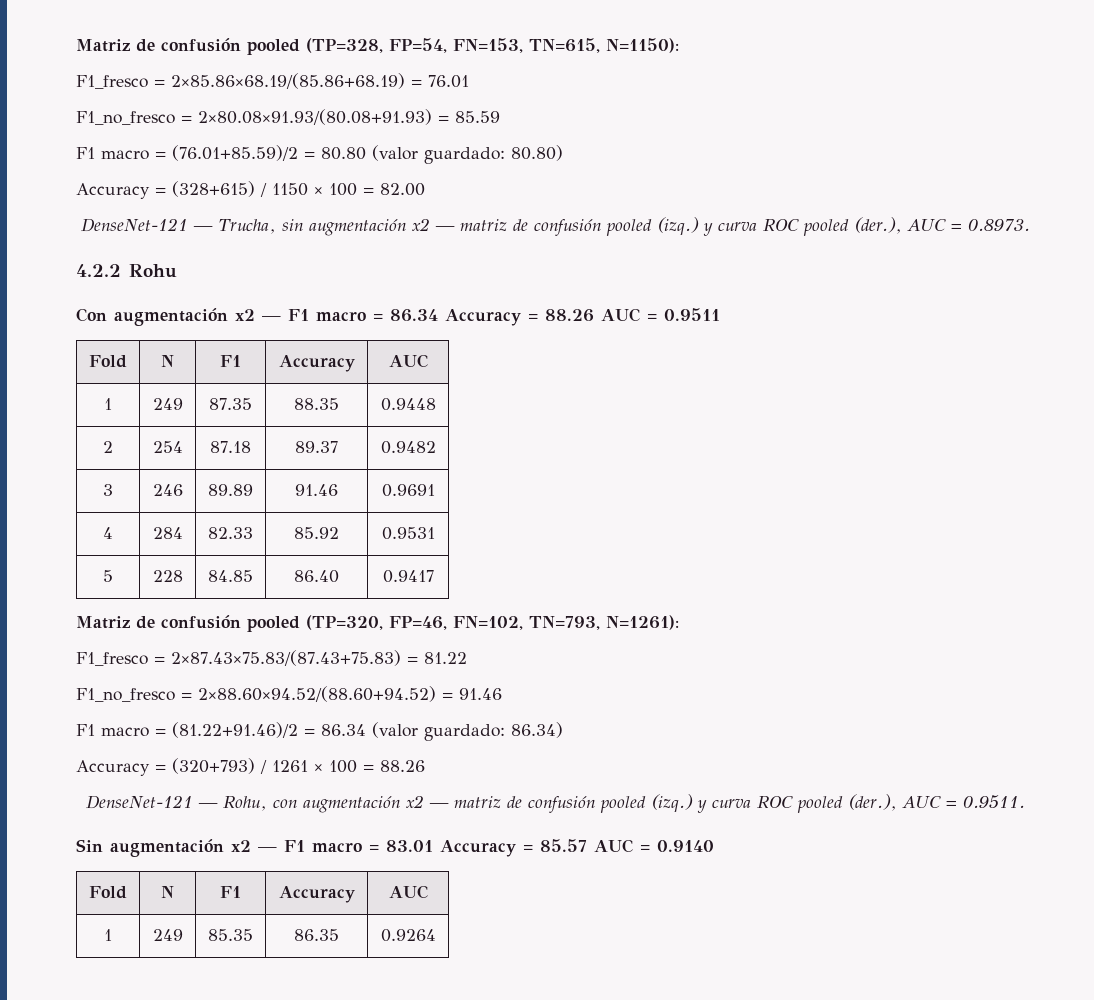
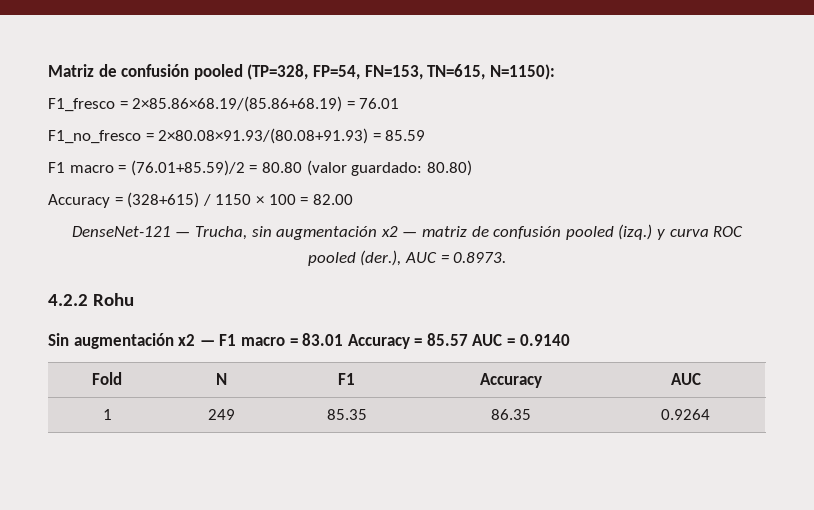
[76,308,720,326] [89,355,127,368] [161,355,174,367] [220,355,241,367] [278,355,355,372] [388,354,428,368] [104,398,112,410] [152,398,183,410] [209,398,252,410] [294,398,339,410] [380,398,436,411] [103,441,113,453] [152,441,183,453] [210,441,251,453] [295,441,338,453] [380,441,436,454] [103,484,113,496] [152,484,183,496] [208,484,253,496] [295,484,338,496] [381,484,435,497] [103,527,113,539] [152,527,183,539] [208,527,253,539] [294,527,339,539] [381,527,435,540] [103,570,113,582] [152,570,183,582] [208,570,253,582] [294,570,339,583] [382,570,434,583] [76,615,679,632] [76,650,467,666] [76,686,502,702] [76,722,563,741] [76,758,425,776] [86,794,1025,813] // Con augmentación x2 — F1 macro = 86.34 Accuracy = 88.26 AUC = 0.9511 // Fold | N | F1 | Accuracy | AUC // 1 | 249 | 87.35 | 88.35 | 0.9448 // 2 | 254 | 87.18 | 89.37 | 0.9482 // 3 | 246 | 89.89 | 91.46 | 0.9691 // 4 | 284 | 82.33 | 85.92 | 0.9531 // 5 | 228 | 84.85 | 86.40 | 0.9417 // Matriz de confusión pooled (TP=320, FP=46, FN=102, TN=793, N=1261): // F1_fresco = 2×87.43×75.83/(87.43+75.83) = 81.22 // F1_no_fresco = 2×88.60×94.52/(88.60+94.52) = 91.46 // F1 macro = (81.22+91.46)/2 = 86.34 (valor guardado: 86.34) // Accuracy = (320+793) / 1261 × 100 = 88.26 // DenseNet-121 — Rohu, con augmentación x2 — matriz de confusión pooled (izq.) y curva ROC pooled (der.), AUC = 0.9511. -> (135, 299) none

